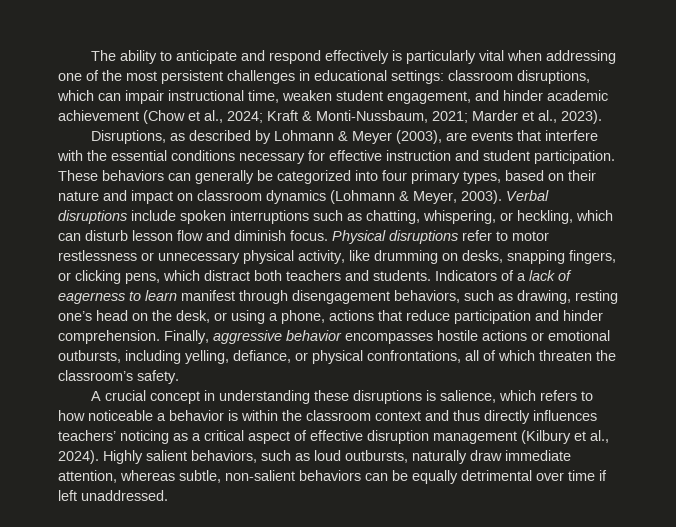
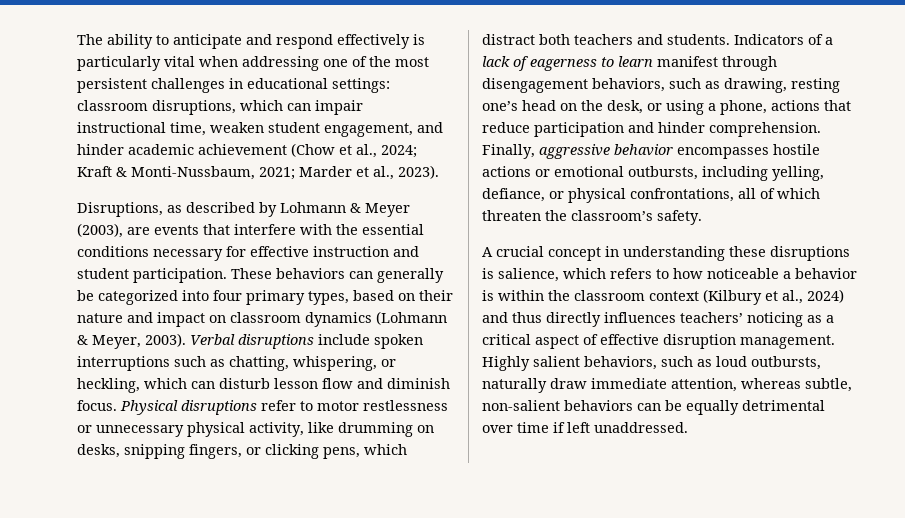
[507,250,565,264] snapping -> [124,444,185,459] snipping
(421, 416) none -> [703,289,844,305] (Kilbury et al., 2024)
[433,430,609,444] [58,450,99,464] management (Kilbury et al., 2024). -> [740,335,835,349] management.

